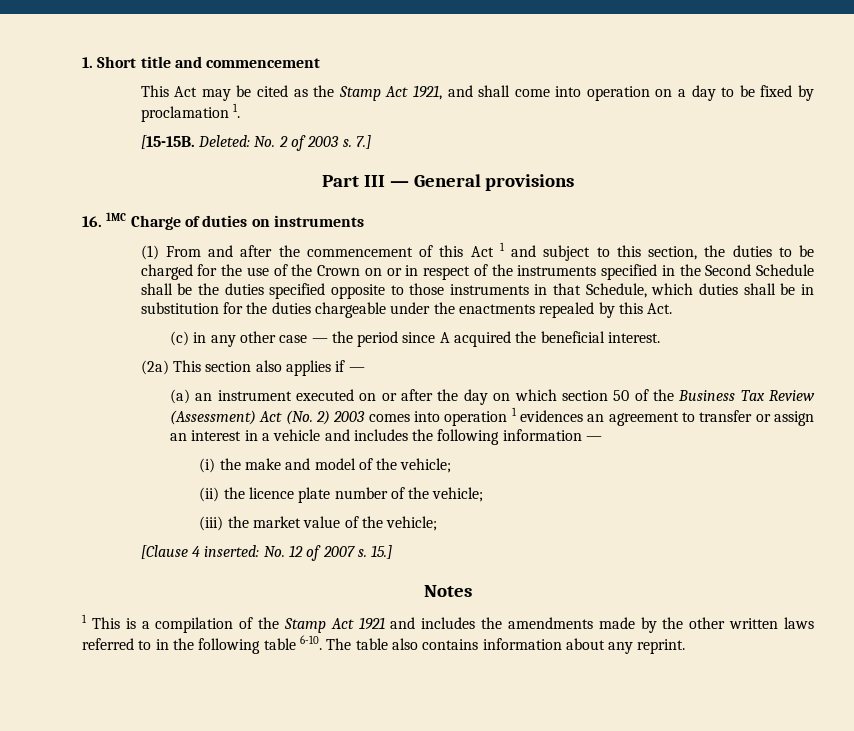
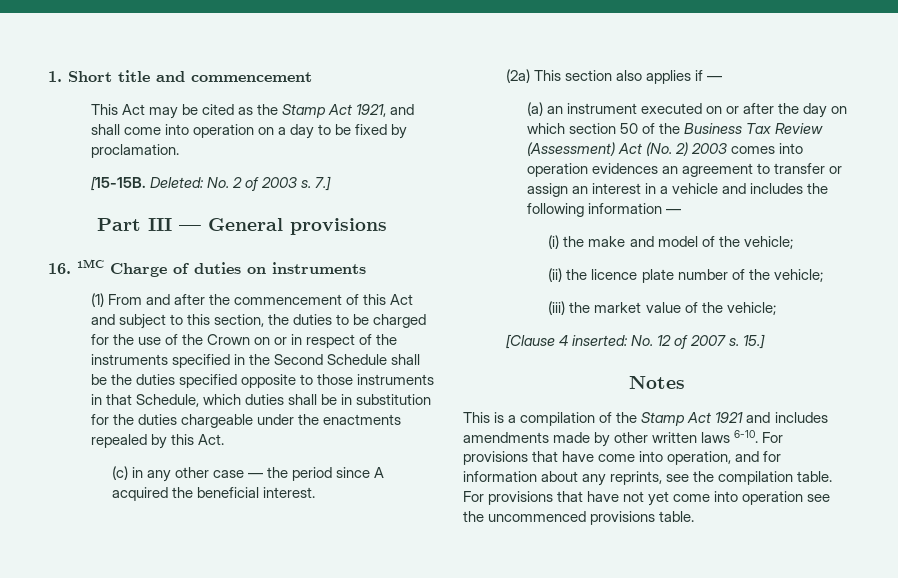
[140,103,240,122] proclamation 1. -> [90,144,179,158] proclamation.
[499,242,505,251] 1 -> (414, 299) none
[511,407,517,416] 1 -> (589, 170) none
[82,614,87,623] 1 -> (685, 382) none
[481,617,503,629] the -> (828, 417) none
[662,617,684,629] the -> (611, 439) none
[82,635,686,654] referred to in the following table 6-10. The table also contains information about any reprint. -> [734,430,784,443] [463,451,782,465] [463,471,833,486] [463,491,831,506] [463,511,695,525] 6-10. For provisions that have come into operation, and for information about any reprints, see the compilation table. For provisions that have not yet come into operation see the uncommenced provisions table.

